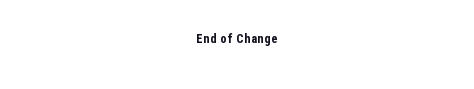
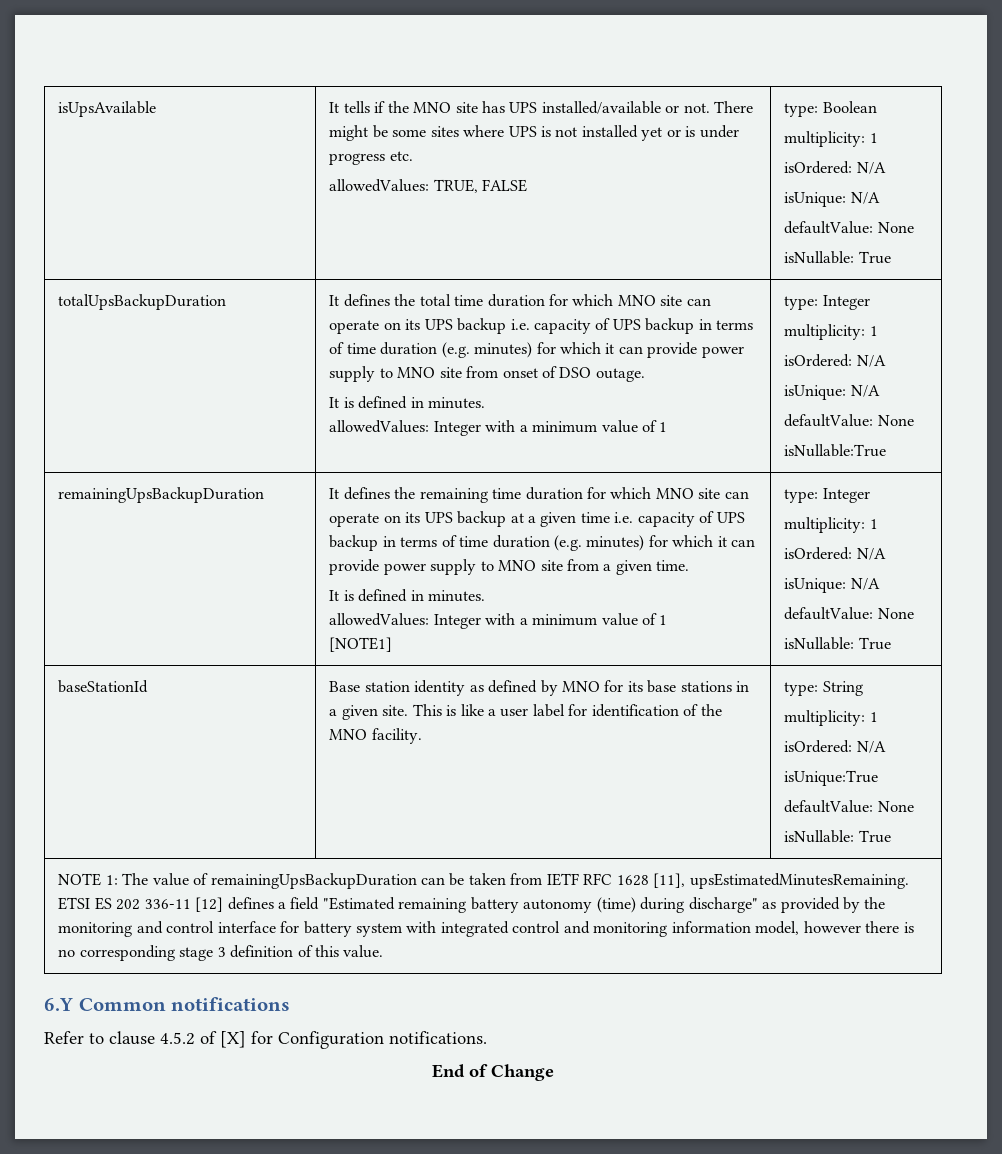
(195, 38) none -> [58,101,157,117] [329,101,754,114] [329,125,739,141] [329,151,413,165] [329,179,528,193] [784,101,877,117] [784,131,878,147] [784,161,886,174] [784,192,880,207] [784,221,914,234] [784,251,891,264] [58,294,227,310] [329,294,711,307] [329,318,754,334] [329,342,744,358] [329,366,645,382] [329,396,486,409] [329,420,668,436] [784,295,870,310] [784,324,878,340] [784,354,886,367] [784,385,880,400] [784,414,914,427] [784,444,887,457] [58,487,265,503] [329,487,749,503] [329,511,745,527] [329,535,756,551] [329,559,690,575] [329,589,486,602] [329,613,668,629] [329,637,393,652] [784,488,870,503] [784,517,878,533] [784,547,886,560] [784,578,880,593] [784,607,914,620] [784,637,891,650] [58,680,149,693] [329,680,750,696] [329,704,722,720] [329,728,422,744] [784,681,863,696] [784,710,878,726] [784,740,886,753] [784,770,879,786] [784,800,914,813] [784,830,891,843] [58,873,909,889] [58,897,886,913] [58,921,914,937] [58,945,384,961] [44,997,291,1011] [44,1031,487,1049] isUpsAvailable | It tells if the MNO site has UPS installed/available or not. There might be some sites where UPS is not installed yet or is under progress etc. // allowedValues: TRUE, FALSE | type: Boolean // multiplicity: 1 // isOrdered: N/A // isUnique: N/A // defaultValue: None // isNullable: True // totalUpsBackupDuration | It defines the total time duration for which MNO site can operate on its UPS backup i.e. capacity of UPS backup in terms of time duration (e.g. minutes) for which it can provide power supply to MNO site from onset of DSO outage. // It is defined in minutes. // allowedValues: Integer with a minimum value of 1 | type: Integer // multiplicity: 1 // isOrdered: N/A // isUnique: N/A // defaultValue: None // isNullable:True // remainingUpsBackupDuration | It defines the remaining time duration for which MNO site can operate on its UPS backup at a given time i.e. capacity of UPS backup in terms of time duration (e.g. minutes) for which it can provide power supply to MNO site from a given time. // It is defined in minutes. // allowedValues: Integer with a minimum value of 1 // [NOTE1] | type: Integer // multiplicity: 1 // isOrdered: N/A // isUnique: N/A // defaultValue: None // isNullable: True // baseStationId | Base station identity as defined by MNO for its base stations in a given site. This is like a user label for identification of the MNO facility. | type: String // multiplicity: 1 // isOrdered: N/A // isUnique:True // defaultValue: None // isNullable: True // NOTE 1: The value of remainingUpsBackupDuration can be taken from IETF RFC 1628 [11], upsEstimatedMinutesRemaining. ETSI ES 202 336-11 [12] defines a field "Estimated remaining battery autonomy (time) during discharge" as provided by the monitoring and control interface for battery system with integrated control and monitoring information model, however there is no corresponding stage 3 definition of this value. // 6.Y Common notifications // Refer to clause 4.5.2 of [X] for Configuration notifications. //

